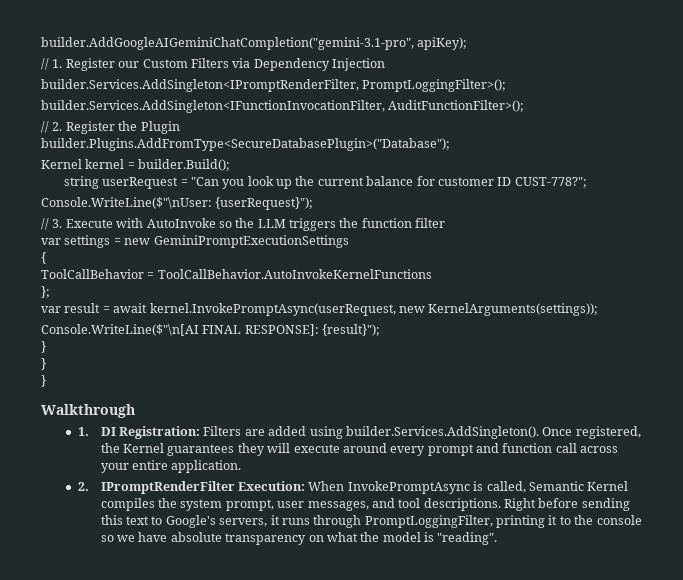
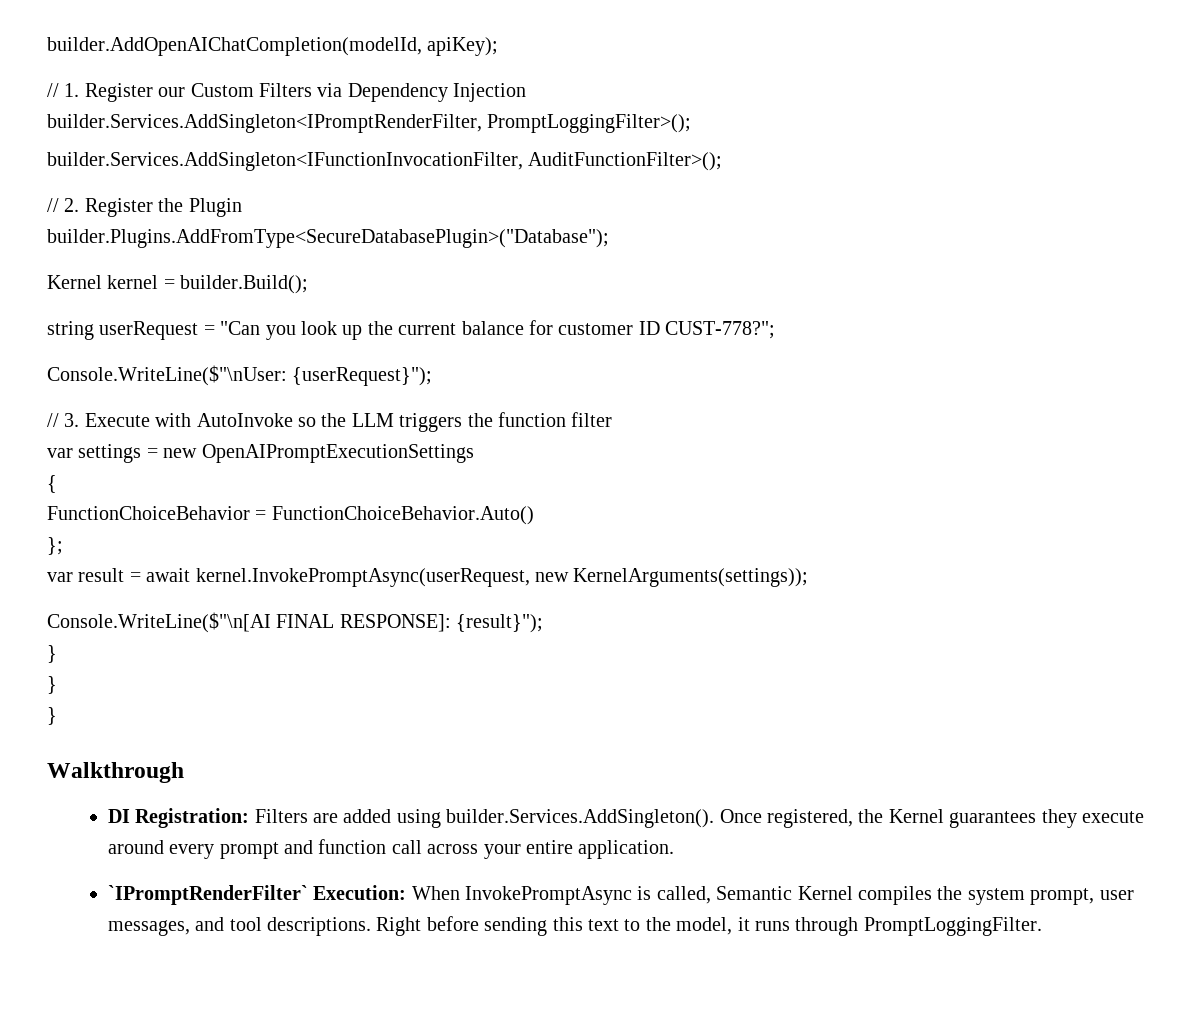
[41,37,414,50] builder.AddGoogleAIGeminiChatCompletion("gemini-3.1-pro", -> [47,37,422,56] builder.AddOpenAIChatCompletion(modelId,
[153,235,349,248] GeminiPromptExecutionSettings -> [201,444,474,463] OpenAIPromptExecutionSettings
[41,269,432,279] ToolCallBehavior = ToolCallBehavior.AutoInvokeKernelFunctions -> [47,506,534,525] FunctionChoiceBehavior = FunctionChoiceBehavior.Auto()
[77,427,89,436] 1. -> (184, 772) none
[267,443,291,453] will -> (1077, 818) none
[77,481,235,494] 2. IPromptRenderFilter -> [107,885,308,905] `IPromptRenderFilter`
[165,515,268,528] Google's servers, -> [645,917,733,935] the model,
[364,515,642,528] [100,532,498,545] PromptLoggingFilter, printing it to the console so we have absolute transparency on what the model is "reading". -> [863,917,1042,936] PromptLoggingFilter.

